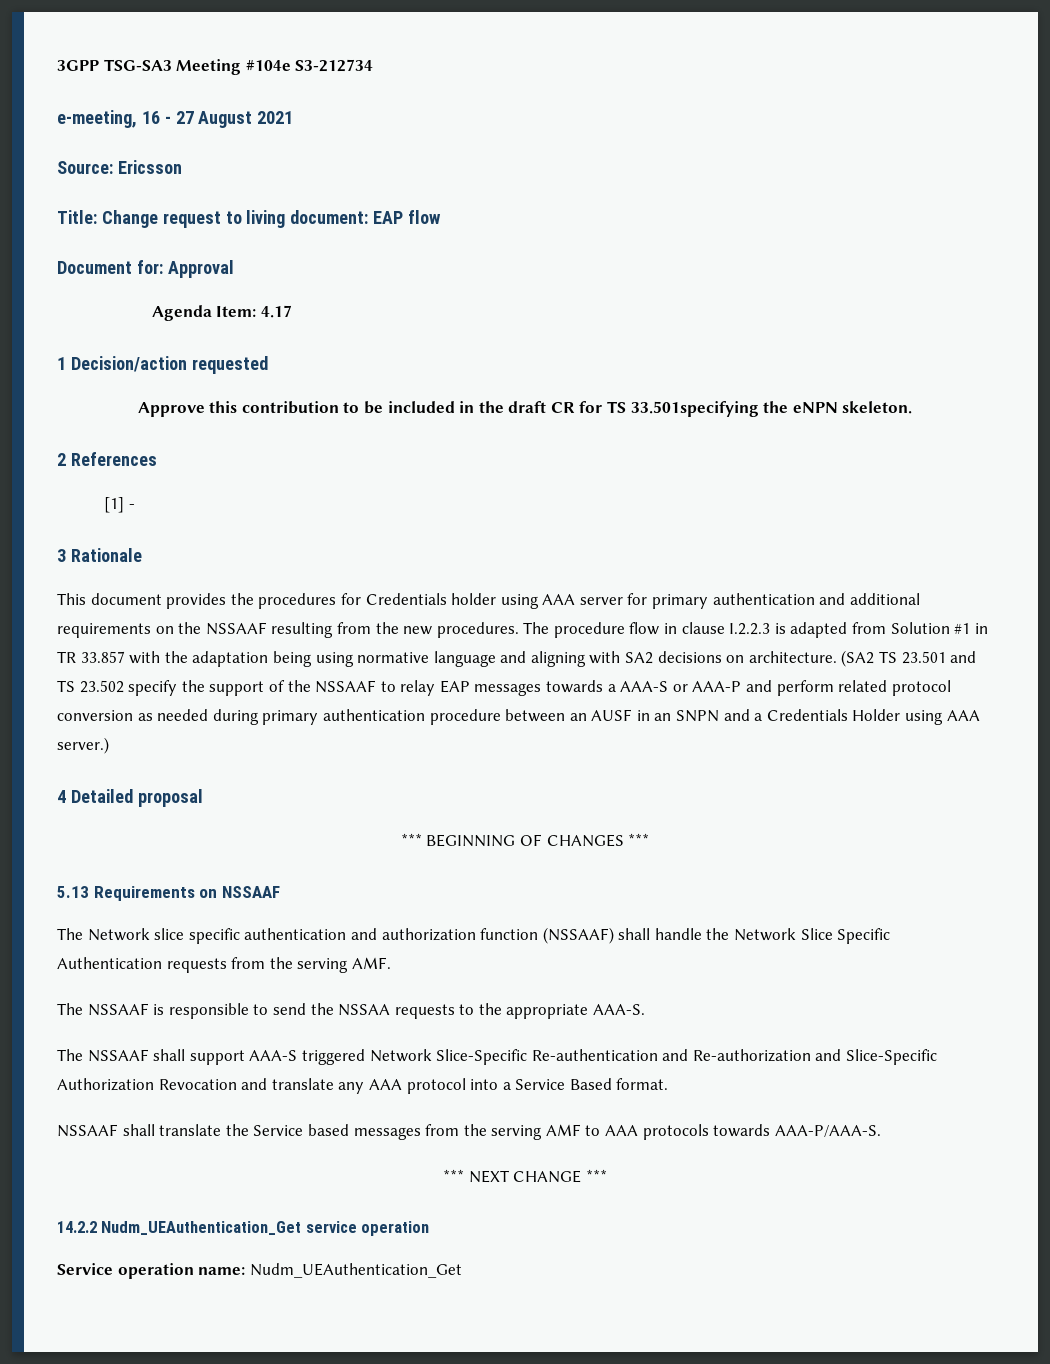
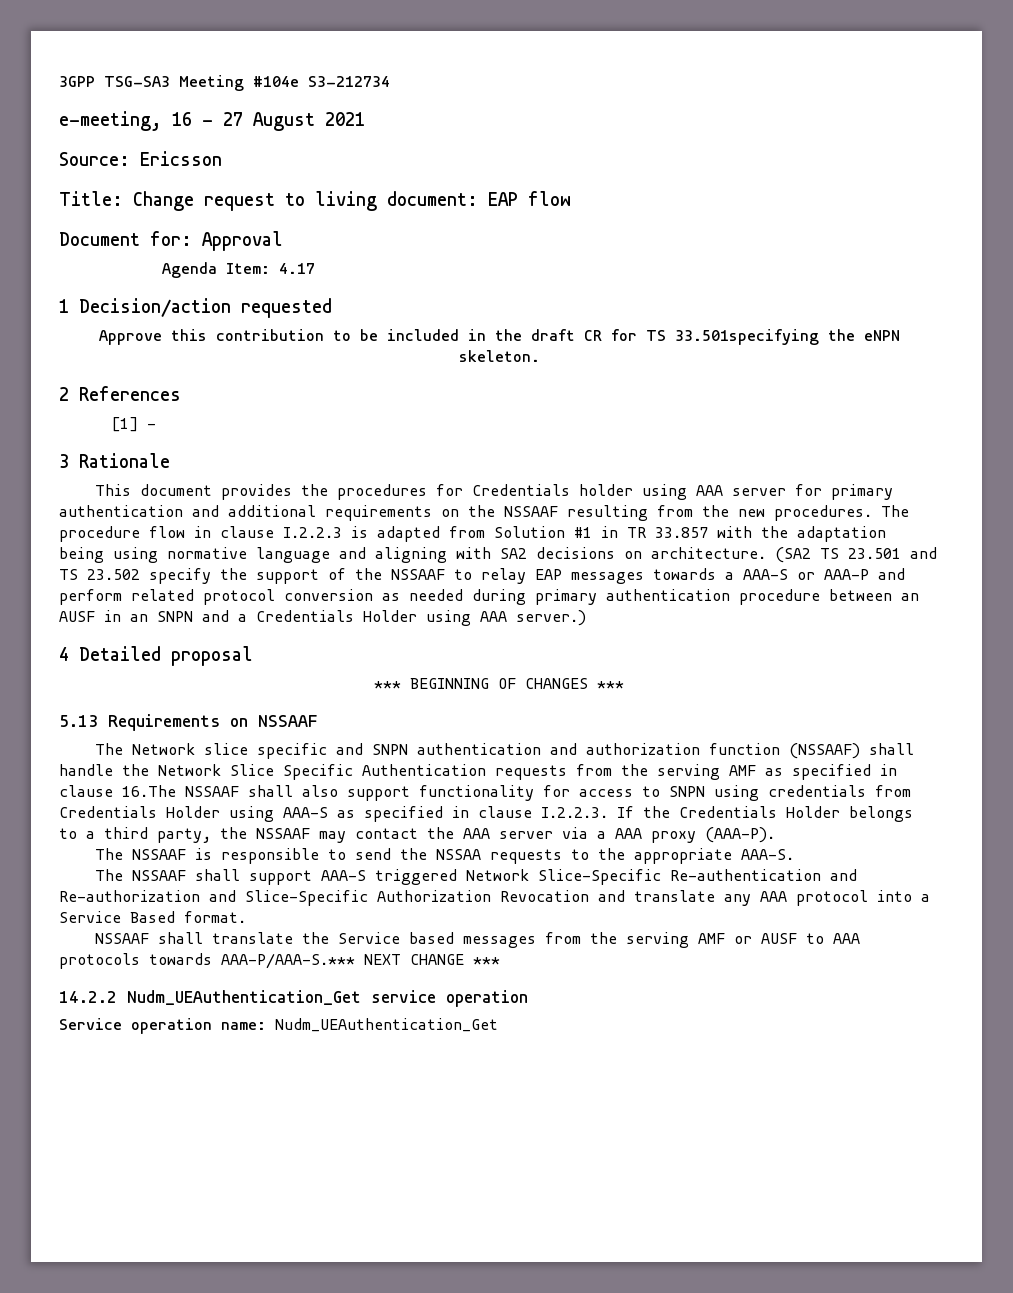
(240, 936) none -> [335,743,408,755] and SNPN
[351,957,391,969] AMF. -> [729,764,897,780] [59,785,911,801] [59,806,913,822] [59,827,775,843] AMF as specified in clause 16.The NSSAAF shall also support functionality for access to SNPN using credentials from Credentials Holder using AAA-S as specified in clause I.2.2.3. If the Credentials Holder belongs to a third party, the NSSAAF may contact the AAA server via a AAA proxy (AAA-P).
(581, 1130) none -> [733,933,797,944] or AUSF
[774,1125,881,1137] [443,1169,465,1182] AAA-P/AAA-S. // *** -> [221,953,355,969] AAA-P/AAA-S.***

